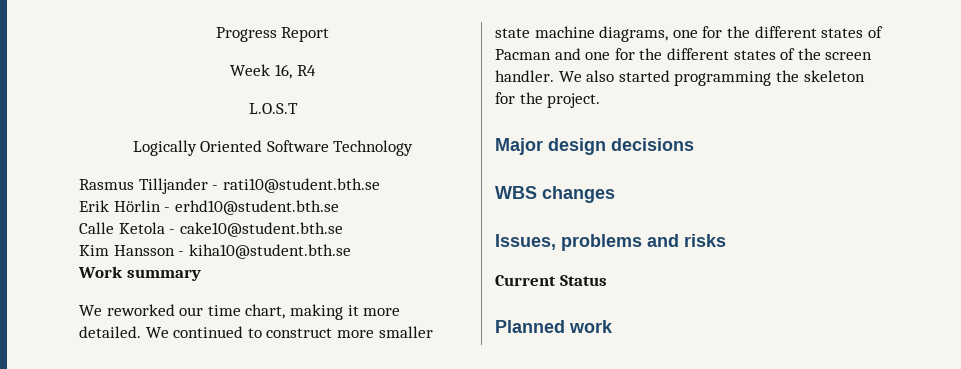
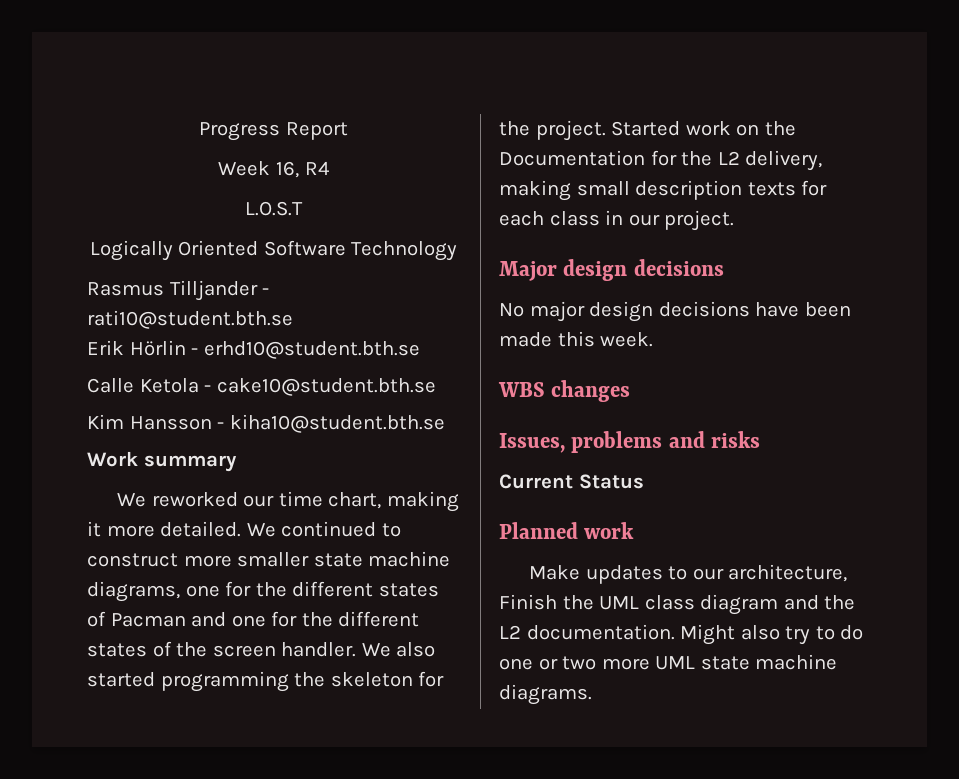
[495,138,694,155] // Major design decisions -> [611,121,796,136] [499,150,823,171] [499,180,828,201] [499,210,735,231] [499,259,724,281] [499,301,851,322] [499,331,654,347] Started work on the Documentation for the L2 delivery, making small description texts for each class in our project. // Major design decisions // No major design decisions have been made this week.
(613, 326) none -> [529,564,848,584] [499,594,856,615] [499,624,864,645] [499,654,838,670] [499,684,592,705] // Make updates to our architecture, Finish the UML class diagram and the L2 documentation. Might also try to do one or two more UML state machine diagrams.

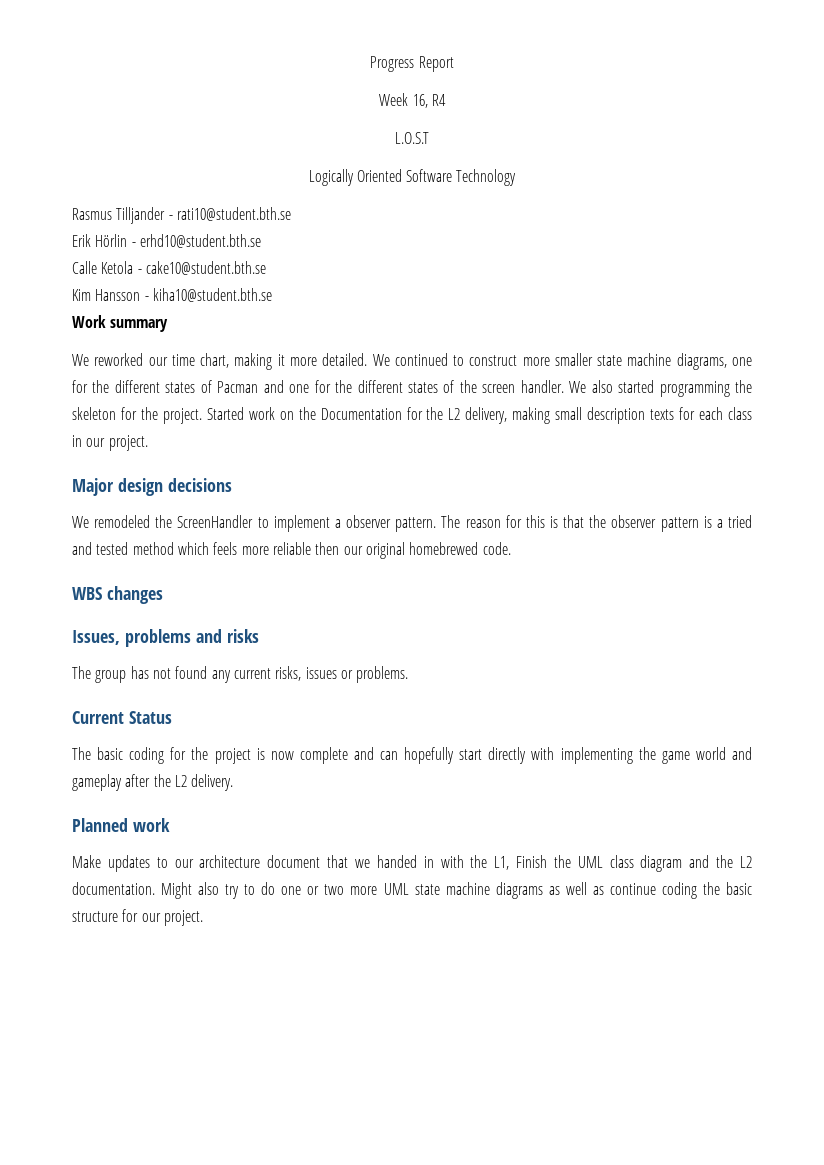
[499,301,851,322] [499,331,654,347] No major design decisions have been made this week. -> [72,515,752,532] [72,542,511,559] We remodeled the ScreenHandler to implement a observer pattern. The reason for this is that the observer pattern is a tried and tested method which feels more reliable then our original homebrewed code.
[499,474,644,489] Current Status -> [72,666,409,683] [72,711,172,724] [72,747,752,764] [72,774,234,791] The group has not found any current risks, issues or problems. // Current Status // The basic coding for the project is now complete and can hopefully start directly with implementing the game world and gameplay after the L2 delivery.
[728,564,848,582] architecture, -> [199,855,510,870] architecture document that we handed in with the L1,
[499,684,592,705] diagrams. -> [495,882,752,899] [72,909,203,926] diagrams as well as continue coding the basic structure for our project.

